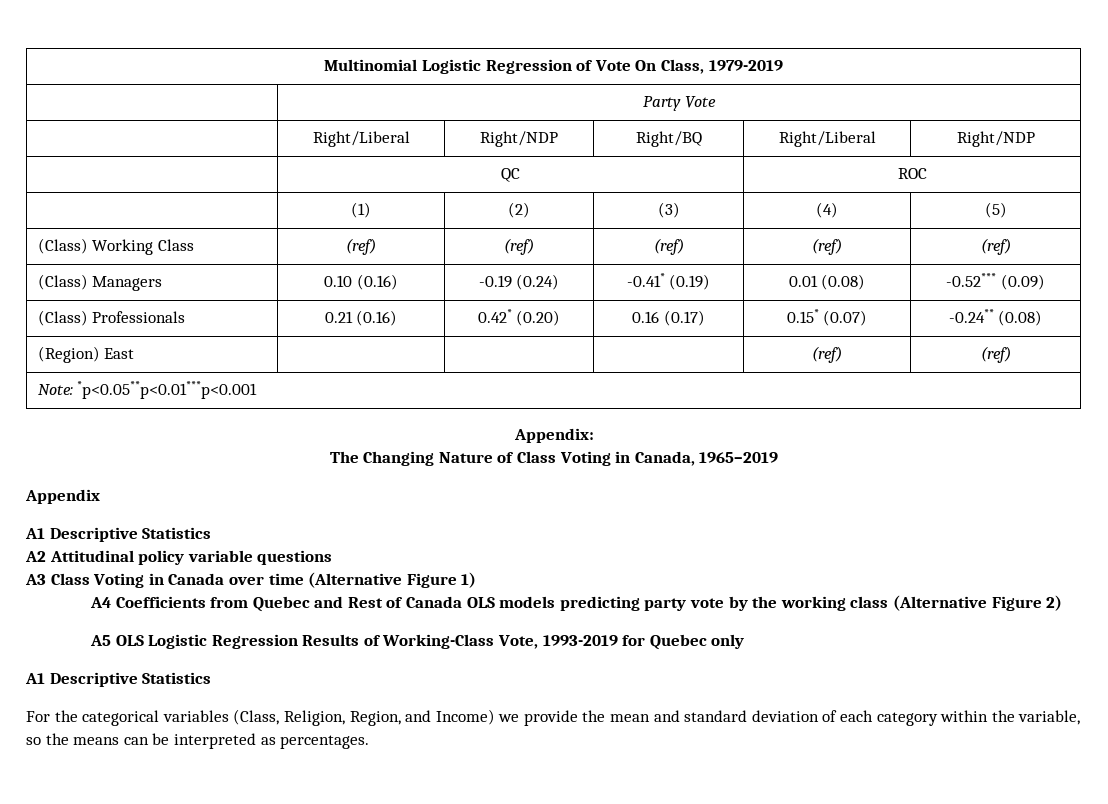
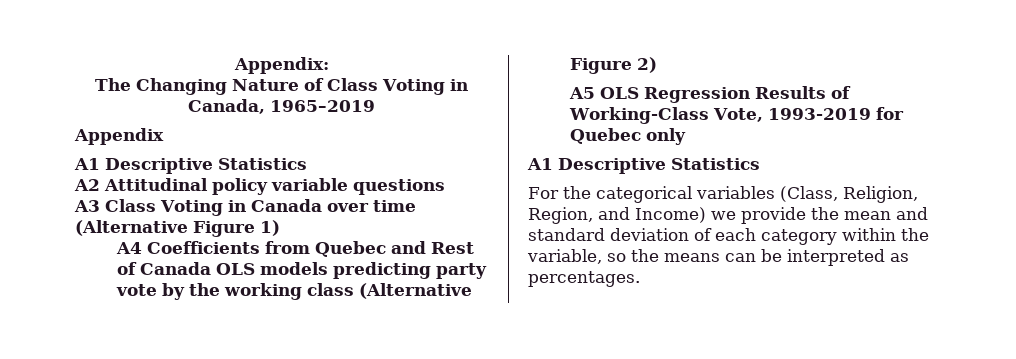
[324,59,783,74] [643,96,716,111] [312,131,410,147] [480,131,558,147] [635,131,702,147] [778,131,876,147] [956,131,1035,147] [501,168,520,182] [897,168,927,179] [351,202,371,218] [508,202,530,218] [657,202,680,218] [816,202,838,218] [984,202,1007,218] [37,238,194,255] [346,238,376,255] [504,238,534,255] [653,238,684,255] [812,238,842,255] [980,238,1011,255] [37,274,163,291] [324,274,398,290] [478,274,560,290] [626,273,711,290] [788,274,866,290] [946,273,1045,290] [37,310,186,326] [324,310,398,326] [477,309,561,326] [632,310,705,326] [786,309,868,326] [948,309,1043,326] [37,346,135,363] [812,346,842,363] [980,346,1011,363] [37,381,258,399] Multinomial Logistic Regression of Vote On Class, 1979-2019 // | Party Vote // | Right/Liberal | Right/NDP | Right/BQ | Right/Liberal | Right/NDP // | QC | ROC // | (1) | (2) | (3) | (4) | (5) // (Class) Working Class | (ref) | (ref) | (ref) | (ref) | (ref) // (Class) Managers | 0.10 (0.16) | -0.19 (0.24) | -0.41* (0.19) | 0.01 (0.08) | -0.52*** (0.09) // (Class) Professionals | 0.21 (0.16) | 0.42* (0.20) | 0.16 (0.17) | 0.15* (0.07) | -0.24** (0.08) // (Region) East | | | | (ref) | (ref) // Note: *p<0.05**p<0.01***p<0.001 // -> (233, 65) none
[148,634,208,649] Logistic -> (639, 93) none

